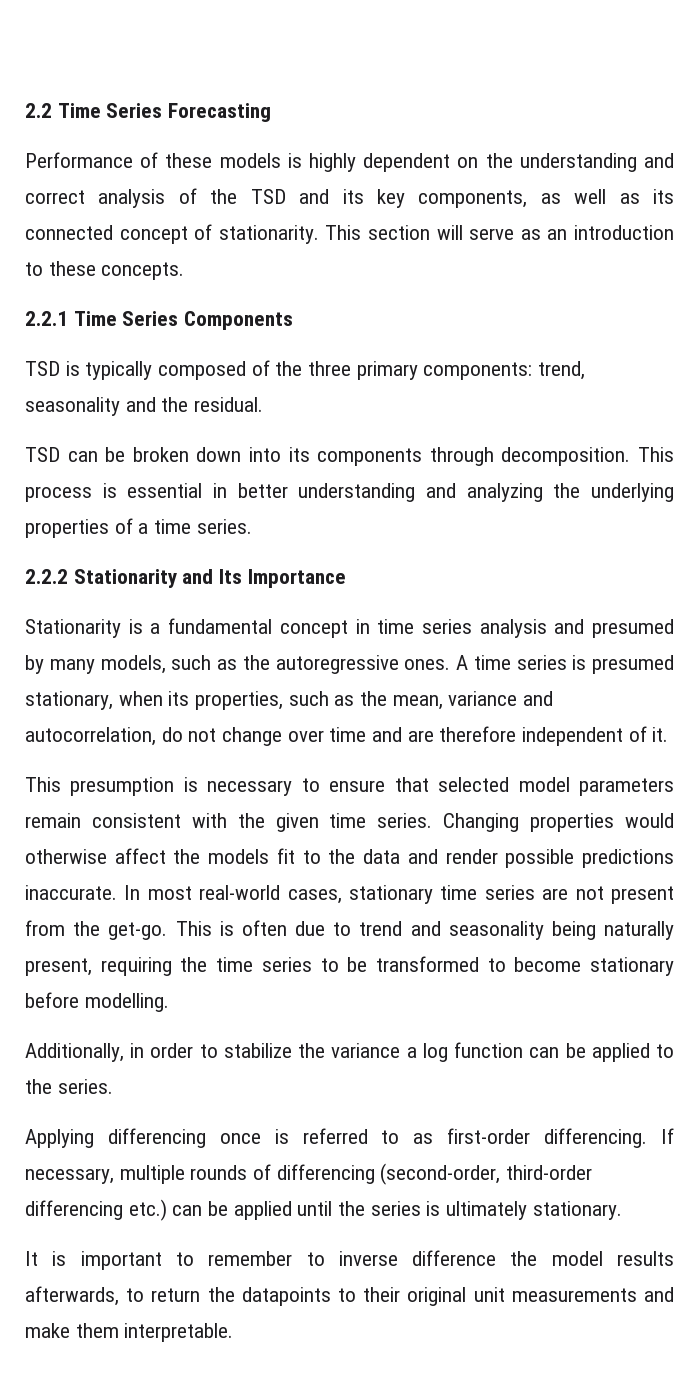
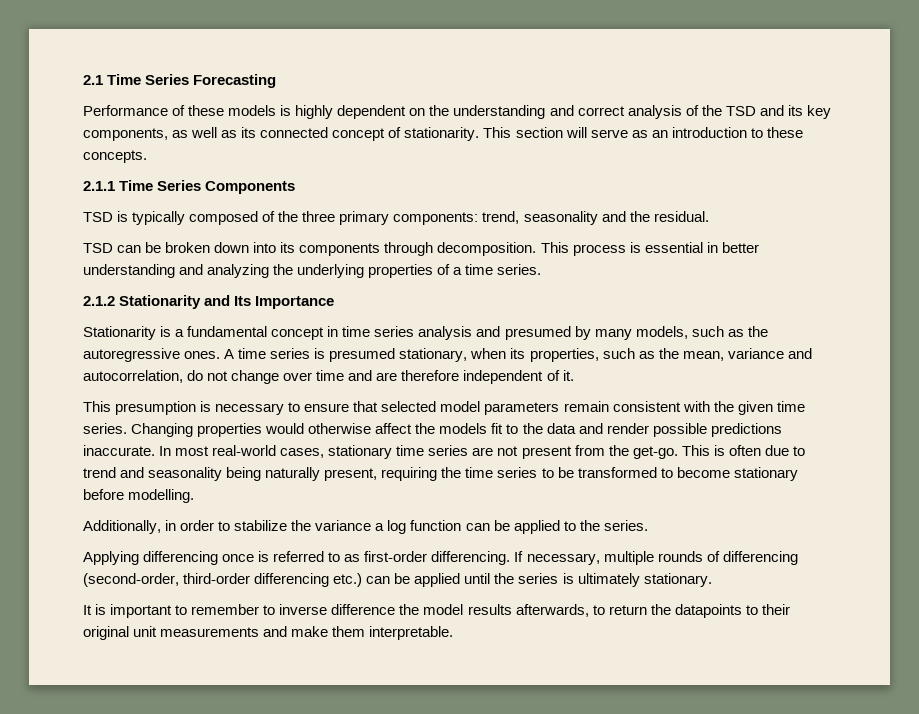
[25,103,52,118] 2.2 -> [83,75,103,85] 2.1
[25,311,68,326] 2.2.1 -> [83,181,115,191] 2.1.1
[25,569,68,584] 2.2.2 -> [83,296,115,306] 2.1.2

